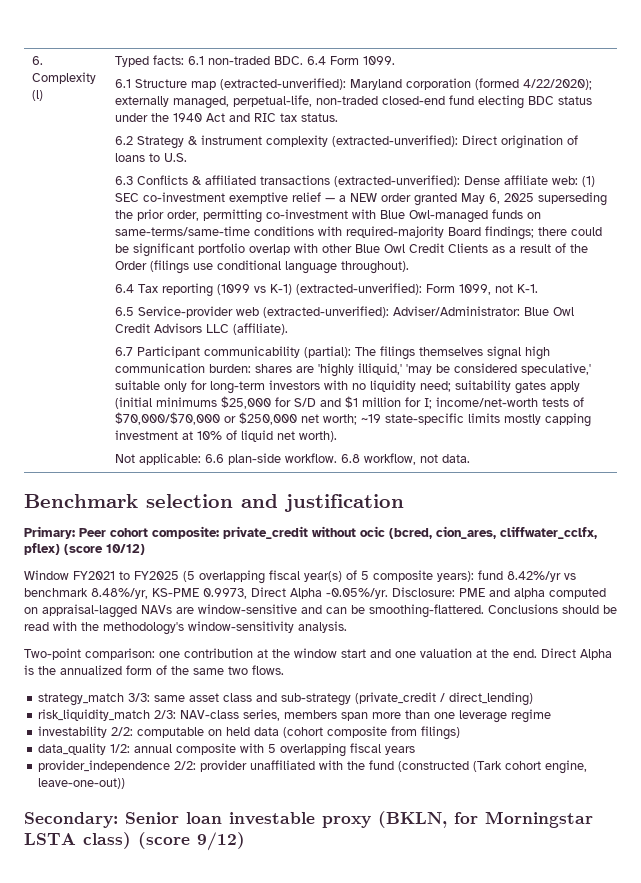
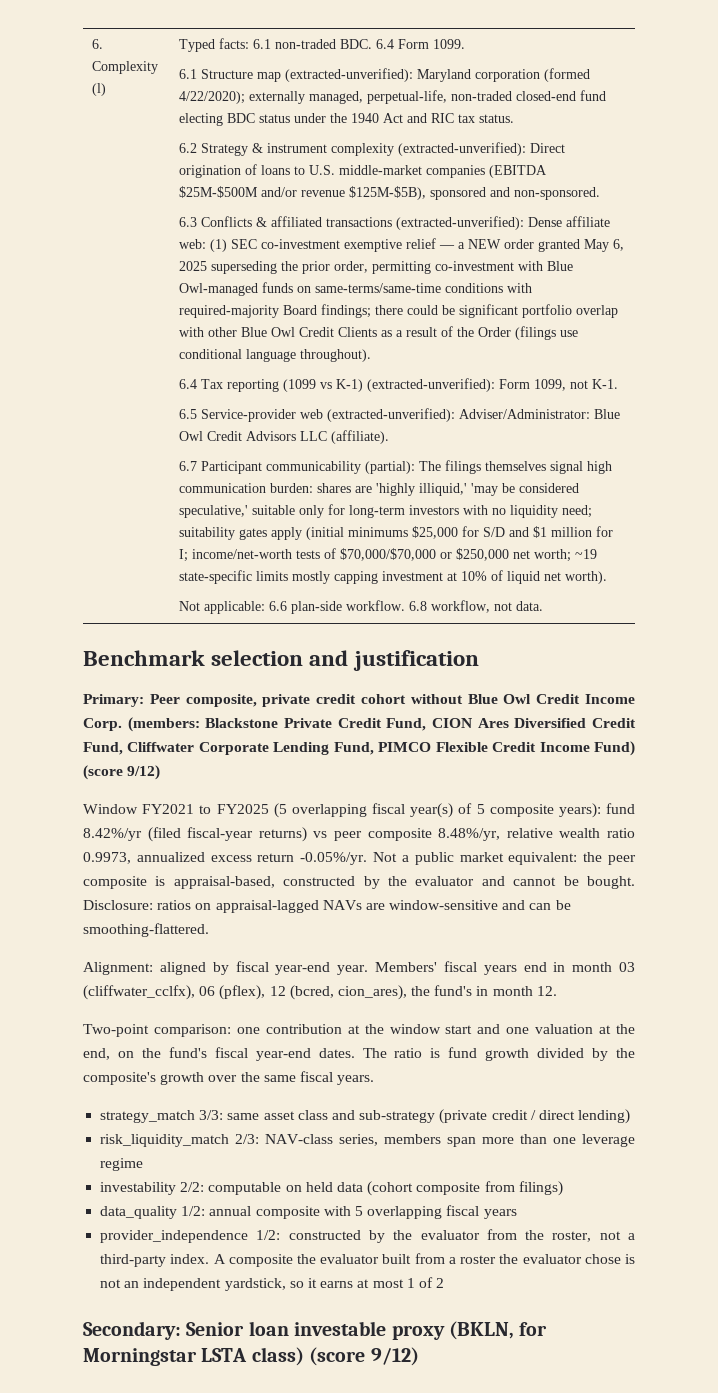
(187, 157) none -> [339,165,548,178] [179,186,601,200] middle-market companies (EBITDA $25M-$500M and/or revenue $125M-$5B), sponsored and non-sponsored.
[110,526,597,539] [24,543,145,555] cohort composite: private_credit without ocic (bcred, cion_ares, cliffwater_cclfx, pflex) (score 10/12) -> [185,694,636,707] [83,717,637,732] [83,741,636,756] [83,765,161,780] composite, private credit cohort without Blue Owl Credit Income Corp. (members: Blackstone Private Credit Fund, CION Ares Diversified Credit Fund, Cliffwater Corporate Lending Fund, PIMCO Flexible Credit Income Fund) (score 9/12)
[564,573,576,580] [24,587,606,599] vs benchmark 8.48%/yr, KS-PME 0.9973, Direct Alpha -0.05%/yr. Disclosure: PME and alpha computed -> [147,827,636,842] [83,852,636,865] [83,876,635,889] [83,900,192,910] (filed fiscal-year returns) vs peer composite 8.48%/yr, relative wealth ratio 0.9973, annualized excess return -0.05%/yr. Not a public market equivalent: the peer composite is appraisal-based, constructed by the evaluator and cannot be bought. Disclosure: ratios
[488,604,617,614] [24,621,347,635] Conclusions should be read with the methodology's window-sensitivity analysis. -> [83,961,635,975] [83,985,557,1000] // Alignment: aligned by fiscal year-end year. Members' fiscal years end in month 03 (cliffwater_cclfx), 06 (pflex), 12 (bcred, cion_ares), the fund's in month 12.
[513,648,612,660] [24,665,284,675] end. Direct Alpha is the annualized form of the same two flows. -> [83,1047,636,1061] [83,1071,375,1085] end, on the fund's fiscal year-end dates. The ratio is fund growth divided by the composite's growth over the same fiscal years.
[355,692,534,706] (private_credit / direct_lending) -> [439,1109,631,1124] (private credit / direct lending)
[174,760,588,774] [38,778,126,789] 2/2: provider unaffiliated with the fund (constructed (Tark cohort engine, leave-one-out)) -> [256,1229,636,1243] [100,1253,635,1267] [100,1277,445,1291] 1/2: constructed by the evaluator from the roster, not a third-party index. A composite the evaluator built from a roster the evaluator chose is not an independent yardstick, so it earns at most 1 of 2

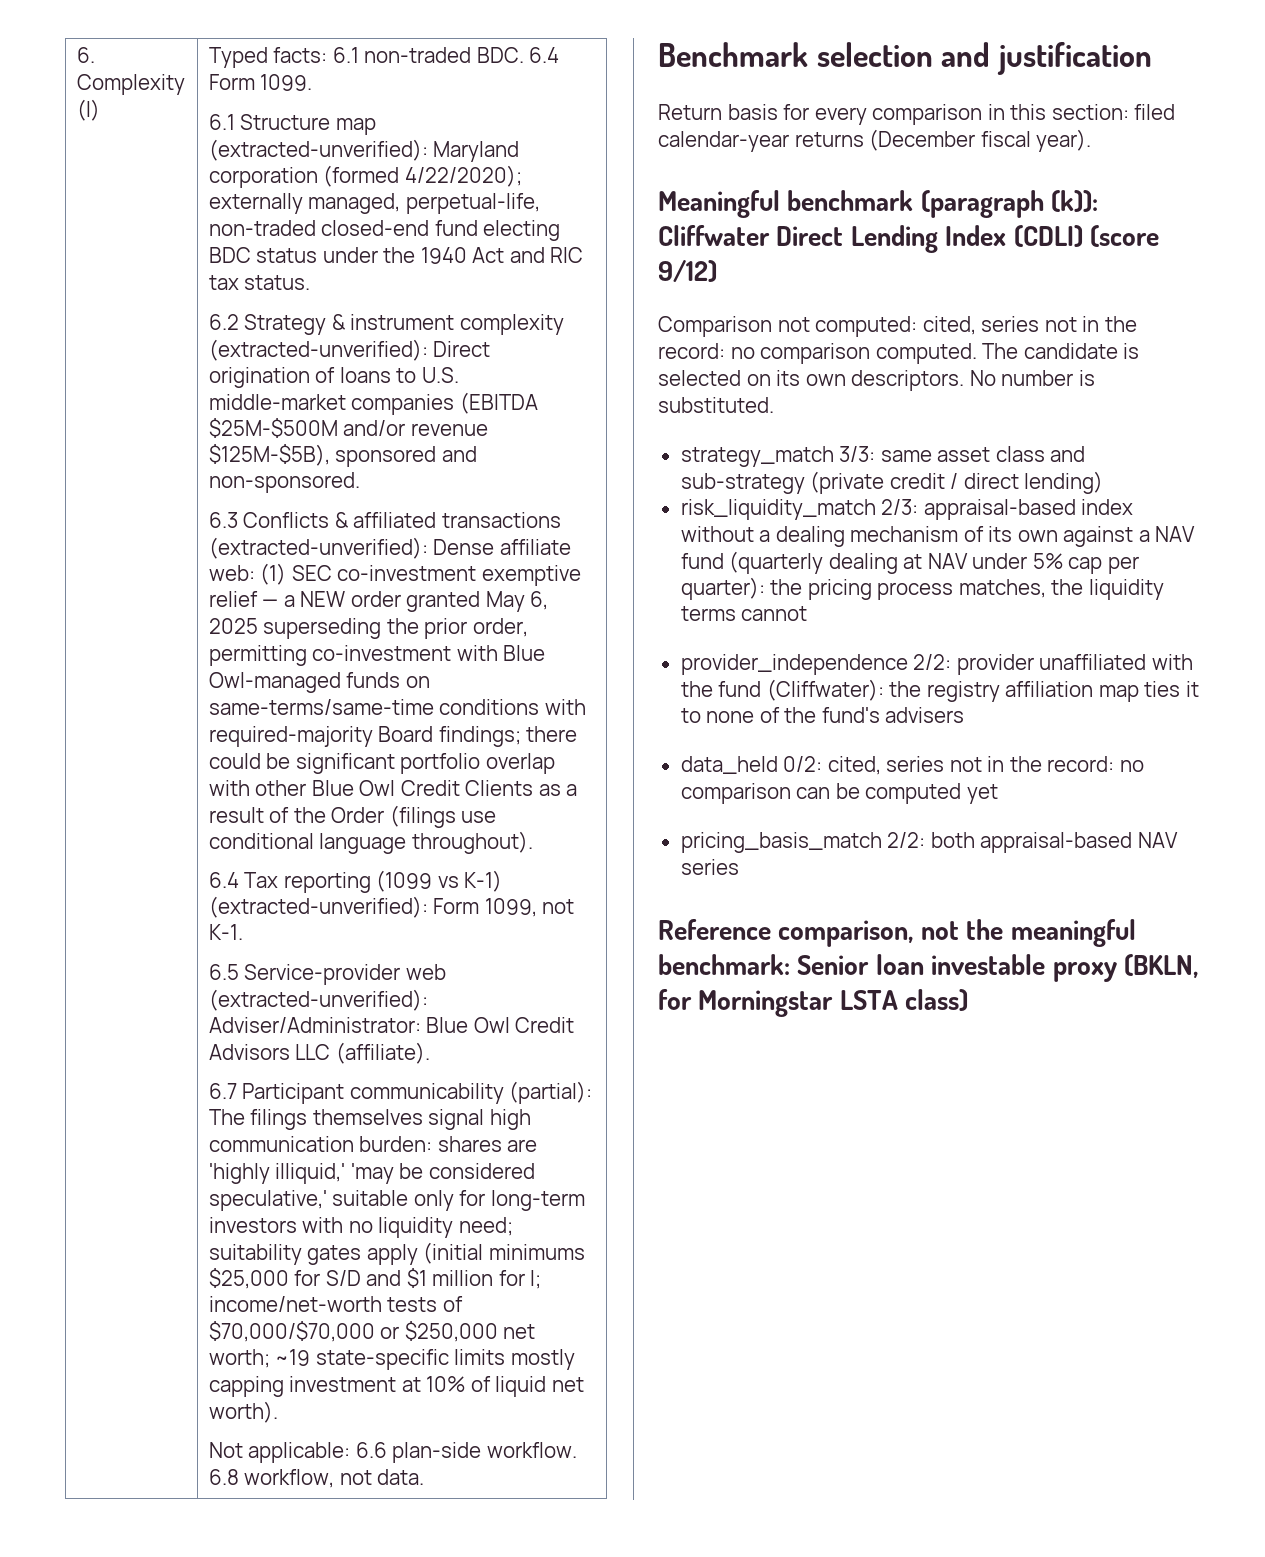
[83,694,636,707] [83,717,637,732] [83,741,636,756] [83,765,161,780] [83,803,635,818] [83,827,636,842] [83,852,636,865] [83,876,635,889] [83,900,571,913] [83,923,209,937] [83,961,635,975] [83,985,557,1000] [83,1024,636,1037] [83,1047,636,1061] [83,1071,375,1085] Primary: Peer composite, private credit cohort without Blue Owl Credit Income Corp. (members: Blackstone Private Credit Fund, CION Ares Diversified Credit Fund, Cliffwater Corporate Lending Fund, PIMCO Flexible Credit Income Fund) (score 9/12) // Window FY2021 to FY2025 (5 overlapping fiscal year(s) of 5 composite years): fund 8.42%/yr (filed fiscal-year returns) vs peer composite 8.48%/yr, relative wealth ratio 0.9973, annualized excess return -0.05%/yr. Not a public market equivalent: the peer composite is appraisal-based, constructed by the evaluator and cannot be bought. Disclosure: ratios on appraisal-lagged NAVs are window-sensitive and can be smoothing-flattered. // Alignment: aligned by fiscal year-end year. Members' fiscal years end in month 03 (cliffwater_cclfx), 06 (pflex), 12 (bcred, cion_ares), the fund's in month 12. // Two-point comparison: one contribution at the window start and one valuation at the end, on the fund's fiscal year-end dates. The ratio is fund growth divided by the composite's growth over the same fiscal years. -> [658,104,1176,125] [658,129,1092,152] [658,190,1099,218] [658,225,1160,253] [658,260,717,282] [658,316,1137,337] [658,343,1140,364] [658,370,1095,391] [658,397,774,413] Return basis for every comparison in this section: filed calendar-year returns (December fiscal year). // Meaningful benchmark (paragraph (k)): Cliffwater Direct Lending Index (CDLI) (score 9/12) // Comparison not computed: cited, series not in the record: no comparison computed. The candidate is selected on its own descriptors. No number is substituted.
[265,1134,636,1147] [100,1158,144,1171] [100,1181,563,1196] [100,1205,517,1219] [100,1229,636,1243] [100,1253,635,1267] [100,1277,445,1291] [83,1321,181,1340] NAV-class series, members span more than one leverage regime // investability 2/2: computable on held data (cohort composite from filings) // data_quality 1/2: annual composite with 5 overlapping fiscal years // provider_independence 1/2: constructed by the evaluator from the roster, not a third-party index. A composite the evaluator built from a roster the evaluator chose is not an independent yardstick, so it earns at most 1 of 2 // Secondary: -> [923,499,1134,520] [680,526,1196,547] [680,551,1139,574] [680,577,1164,600] [680,606,808,621] [680,654,1193,675] [680,679,1199,702] [680,707,965,723] [680,756,1144,775] [680,783,998,804] [680,832,1178,853] [680,859,739,875] [658,919,1136,947] [658,954,790,975] appraisal-based index without a dealing mechanism of its own against a NAV fund (quarterly dealing at NAV under 5% cap per quarter): the pricing process matches, the liquidity terms cannot // provider_independence 2/2: provider unaffiliated with the fund (Cliffwater): the registry affiliation map ties it to none of the fund's advisers // data_held 0/2: cited, series not in the record: no comparison can be computed yet // pricing_basis_match 2/2: both appraisal-based NAV series // Reference comparison, not the meaningful benchmark:
[309,1347,419,1366] (score 9/12) -> (969, 1000) none

